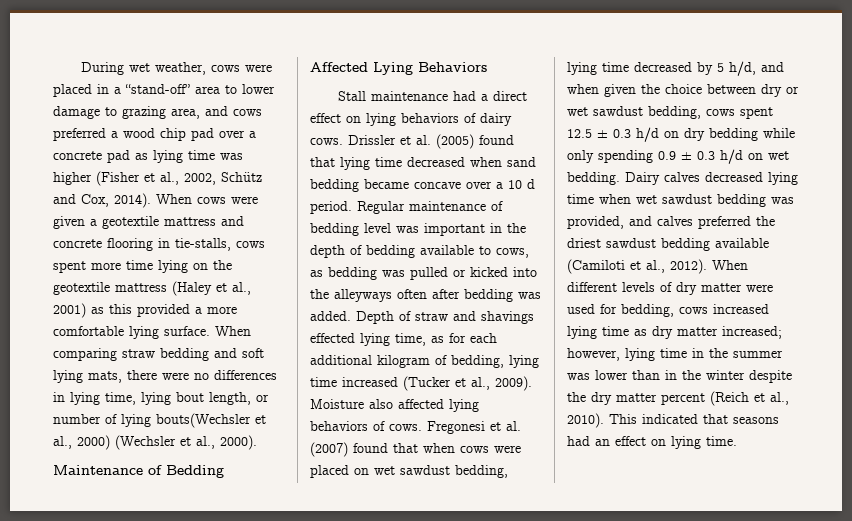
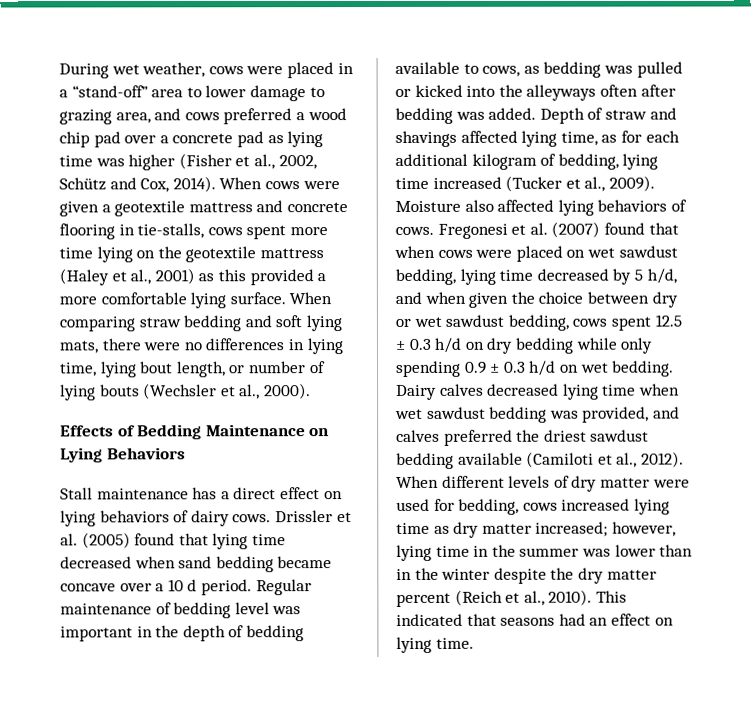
[156,413,266,428] [53,435,110,450] bouts(Wechsler et al., 2000) -> [99,384,140,397] bouts
[53,465,143,475] Maintenance -> [60,425,114,437] Effects
[310,62,368,72] Affected -> [205,424,330,437] Maintenance on
[453,91,477,101] had -> [192,487,218,500] has
[310,333,355,343] effected -> [460,130,518,143] affected

